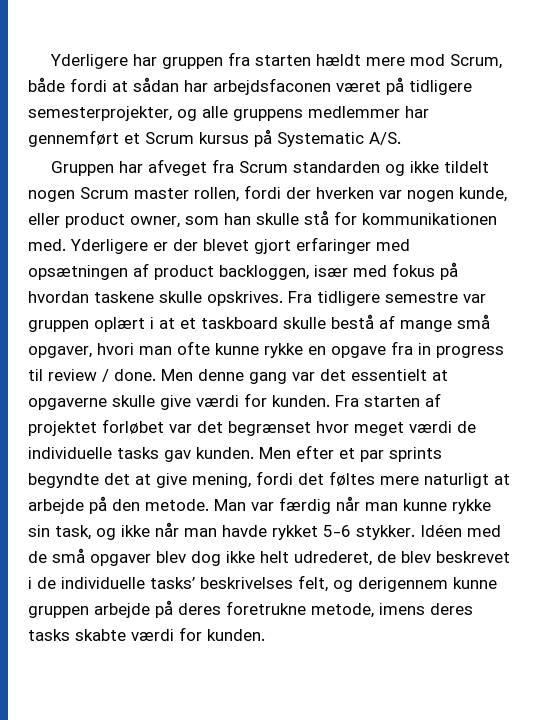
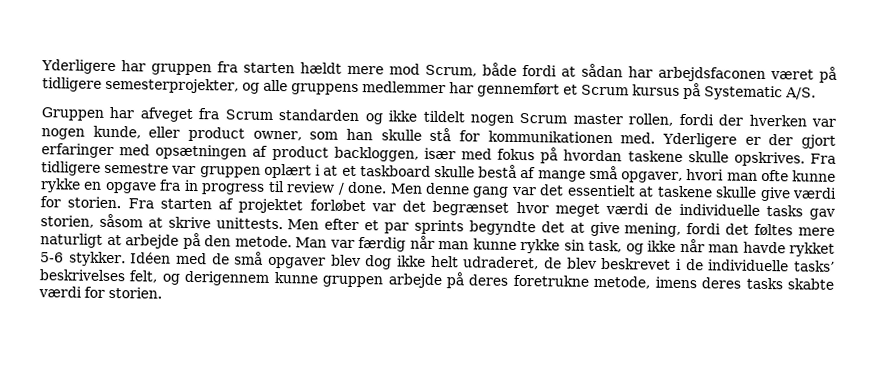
[203,239,249,251] blevet -> (794, 140) none
[28,398,107,410] opgaverne -> [656,185,713,198] taskene
[272,395,330,407] kunden. -> [67,196,122,209] storien.
[196,447,254,459] kunden. -> [40,213,283,230] storien, såsom at skrive unittests.
[294,551,372,566] udrederet, -> [463,256,540,270] udraderet,
[207,629,265,641] kunden. -> [108,286,162,299] storien.

